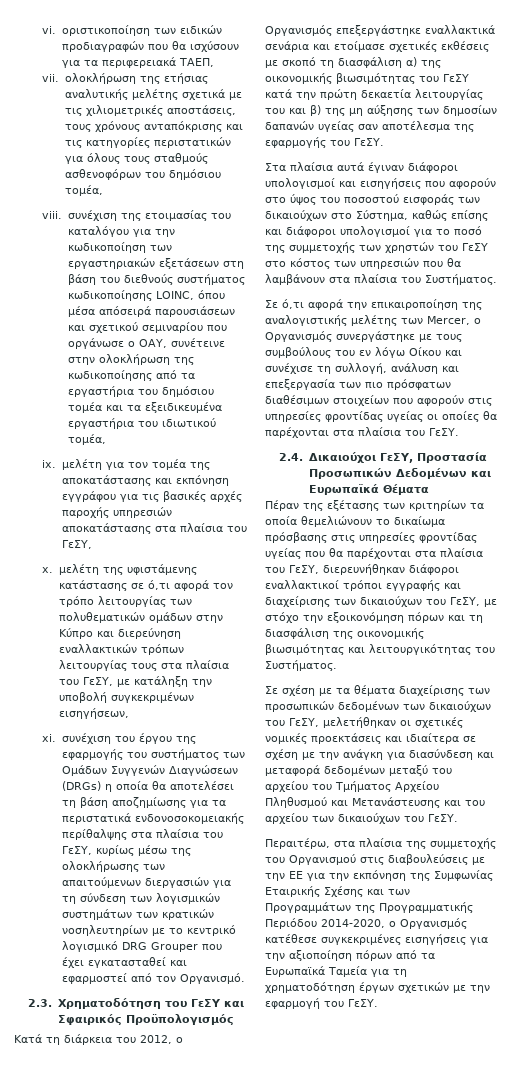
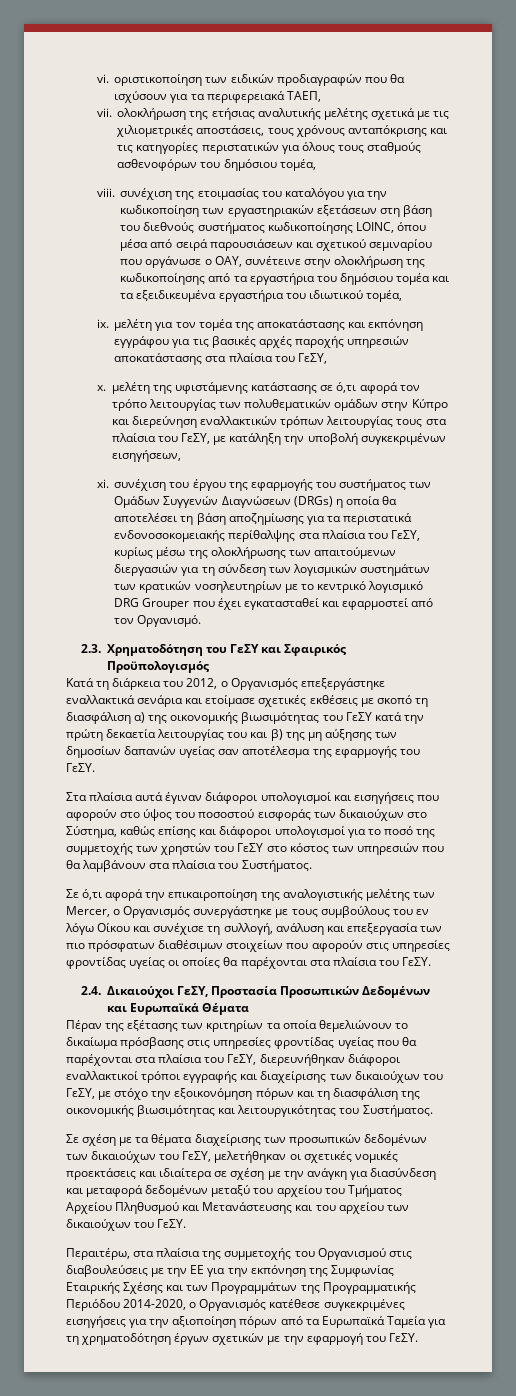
[98,306,151,317] απόσειρά -> [150,239,208,251] από σειρά

